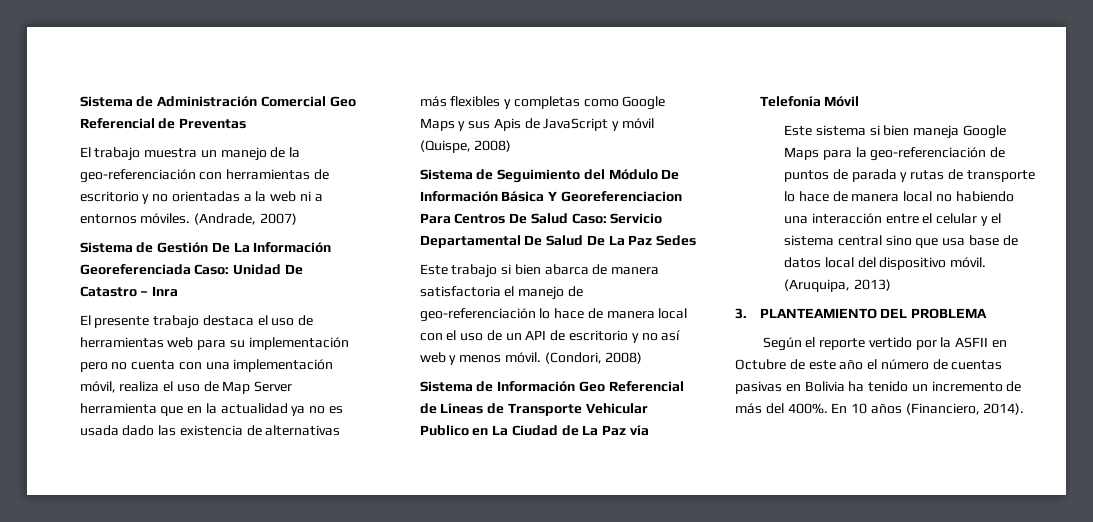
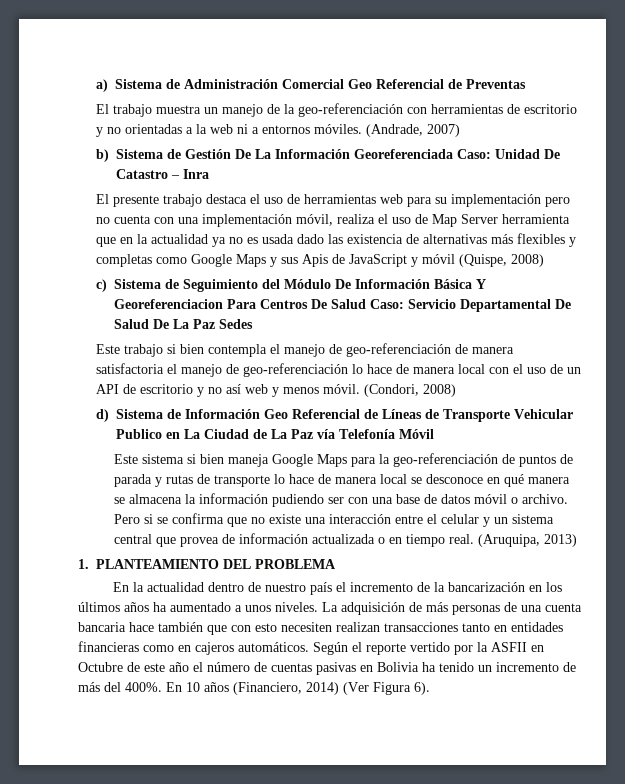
(79, 101) none -> [96,79,109,92] a)
(297, 219) none -> [96,149,110,162] b)
(512, 146) none -> [96,279,108,292] c)
[544,264,589,275] abarca -> [208,343,452,357] contempla el manejo de geo-referenciación
(643, 358) none -> [96,409,110,422] d)
[935,191,1014,202] no habiendo -> [411,474,571,487] [114,493,569,507] [114,513,302,527] se desconoce en qué manera se almacena la información pudiendo ser con una base de datos móvil o archivo. Pero si se confirma que no existe
[990,213,1001,224] el -> [494,517,509,524] un
[885,235,1018,248] [784,257,987,270] sino que usa base de datos local del dispositivo móvil. -> [156,533,475,547] que provea de información actualizada o en tiempo real.
[735,308,747,319] 3. -> [78,559,89,569] 1.
(988, 313) none -> [113,582,563,595] [78,602,582,615] [78,622,563,635] [78,641,309,655] En la actualidad dentro de nuestro país el incremento de la bancarización en los últimos años ha aumentado a unos niveles. La adquisición de más personas de una cuenta bancaria hace también que con esto necesiten realizan transacciones tanto en entidades financieras como en cajeros automáticos.
[983,403,1025,415] 2014). -> [306,682,430,695] 2014) (Ver Figura 6).

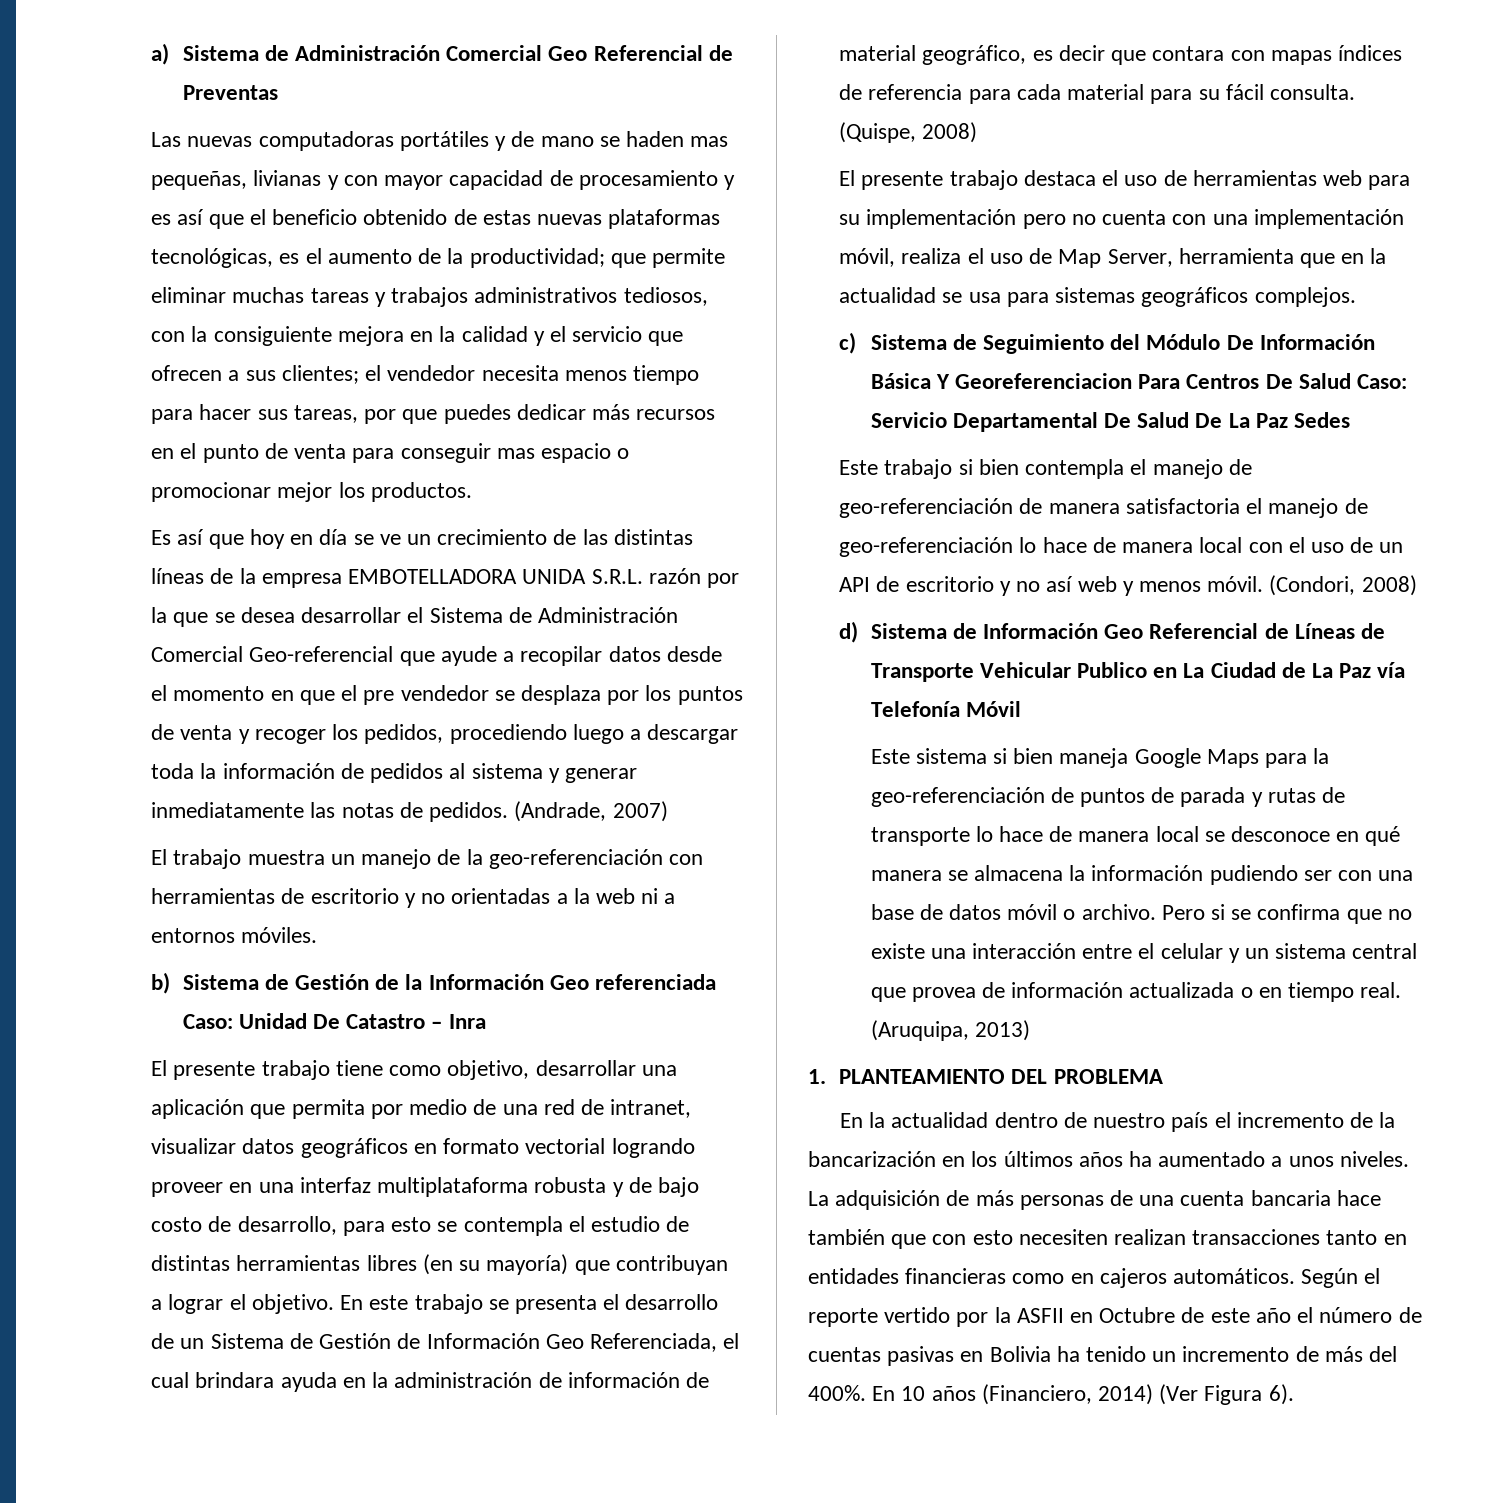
(527, 84) none -> [151,131,729,151] [151,170,735,190] [151,209,721,229] [151,248,725,268] [151,287,708,307] [151,326,684,346] [151,365,699,385] [151,404,716,424] [151,443,630,463] [151,482,472,502] [151,529,693,549] [151,568,739,588] [151,607,678,627] [151,646,722,666] [151,685,743,705] [151,724,739,744] [151,763,637,783] [151,801,668,822] // Las nuevas computadoras portátiles y de mano se haden mas pequeñas, livianas y con mayor capacidad de procesamiento y es así que el beneficio obtenido de estas nuevas plataformas tecnológicas, es el aumento de la productividad; que permite eliminar muchas tareas y trabajos administrativos tediosos, con la consiguiente mejora en la calidad y el servicio que ofrecen a sus clientes; el vendedor necesita menos tiempo para hacer sus tareas, por que puedes dedicar más recursos en el punto de venta para conseguir mas espacio o promocionar mejor los productos. // Es así que hoy en día se ve un crecimiento de las distintas líneas de la empresa EMBOTELLADORA UNIDA S.R.L. razón por la que se desea desarrollar el Sistema de Administración Comercial Geo-referencial que ayude a recopilar datos desde el momento en que el pre vendedor se desplaza por los puntos de venta y recoger los pedidos, procediendo luego a descargar toda la información de pedidos al sistema y generar inmediatamente las notas de pedidos. (Andrade, 2007)
[366,124,461,137] (Andrade, 2007) -> (318, 935) none
[235,149,454,159] De La Información Georeferenciada -> [375,974,716,990] de la Información Geo referenciada
(210, 174) none -> [151,1060,677,1080] [151,1099,692,1119] [151,1138,695,1158] [151,1177,699,1197] [151,1216,690,1236] [151,1254,728,1275] [151,1294,719,1314] [151,1333,740,1352] [151,1372,709,1392] [839,45,1402,65] [839,84,1355,104] [839,122,978,143] // El presente trabajo tiene como objetivo, desarrollar una aplicación que permita por medio de una red de intranet, visualizar datos geográficos en formato vectorial logrando proveer en una interfaz multiplataforma robusta y de bajo costo de desarrollo, para esto se contempla el estudio de distintas herramientas libres (en su mayoría) que contribuyan a lograr el objetivo. En este trabajo se presenta el desarrollo de un Sistema de Gestión de Información Geo Referenciada, el cual brindara ayuda en la administración de información de material geográfico, es decir que contara con mapas índices de referencia para cada material para su fácil consulta. (Quispe, 2008)
[461,214,499,224] Server -> [1107,249,1173,267] Server,
[212,233,577,247] [96,254,545,267] ya no es usada dado las existencia de alternativas más flexibles y completas como Google Maps y sus Apis de JavaScript y móvil (Quispe, 2008) -> [942,287,1356,307] se usa para sistemas geográficos complejos.

